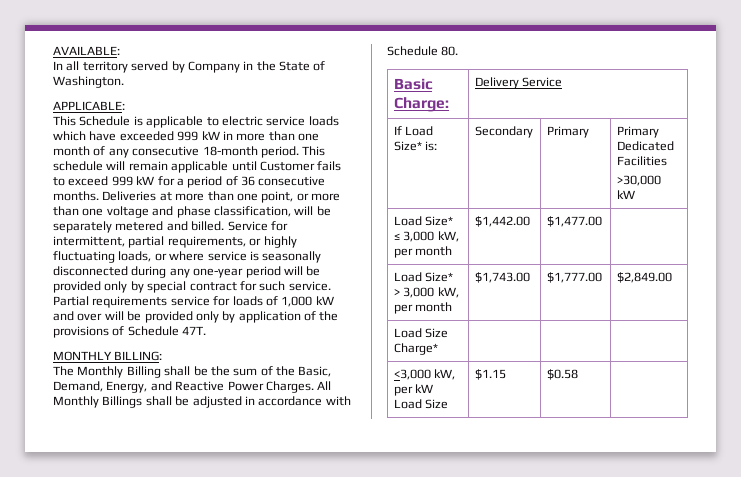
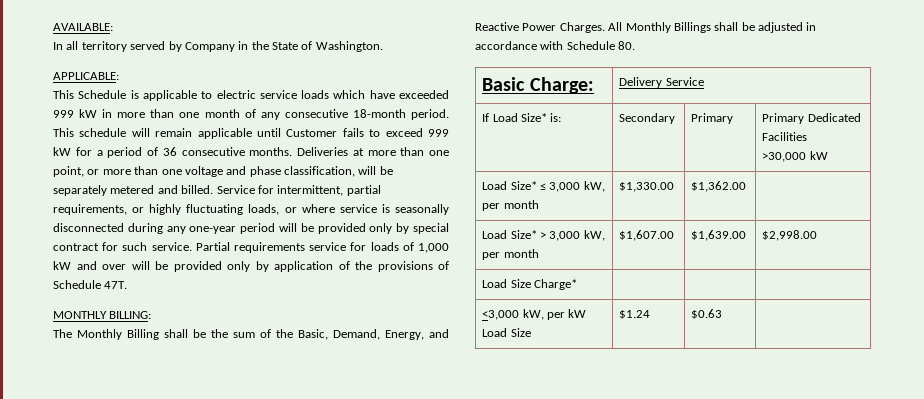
[474,216,530,227] [546,216,602,227] $1,442.00 | $1,477.00 -> [619,182,675,192] [691,181,747,192] $1,330.00 | $1,362.00
[474,272,530,283] [546,272,602,283] [616,272,672,283] $1,743.00 | $1,777.00 | $2,849.00 -> [619,230,675,241] [691,230,747,241] [762,230,818,241] $1,607.00 | $1,639.00 | $2,998.00
[474,369,506,380] [546,369,578,380] $1.15 | $0.58 -> [619,310,651,319] [691,309,723,319] $1.24 | $0.63

